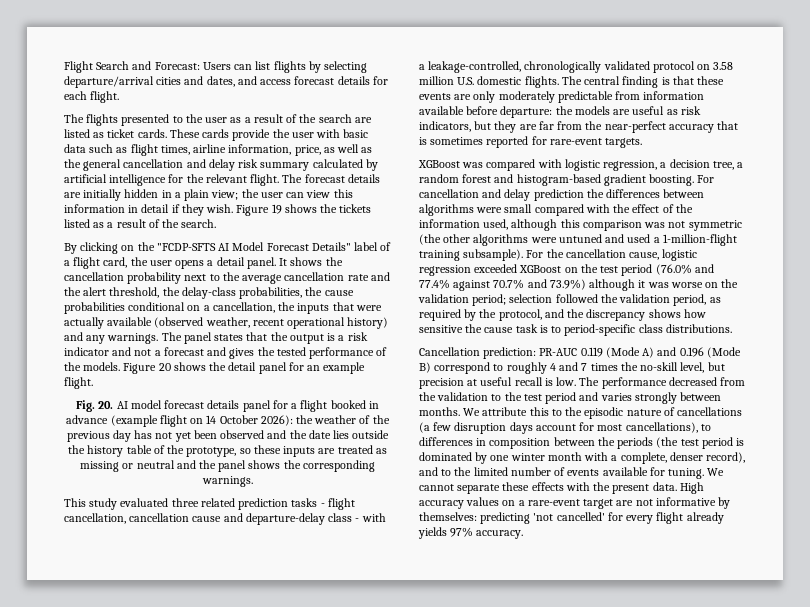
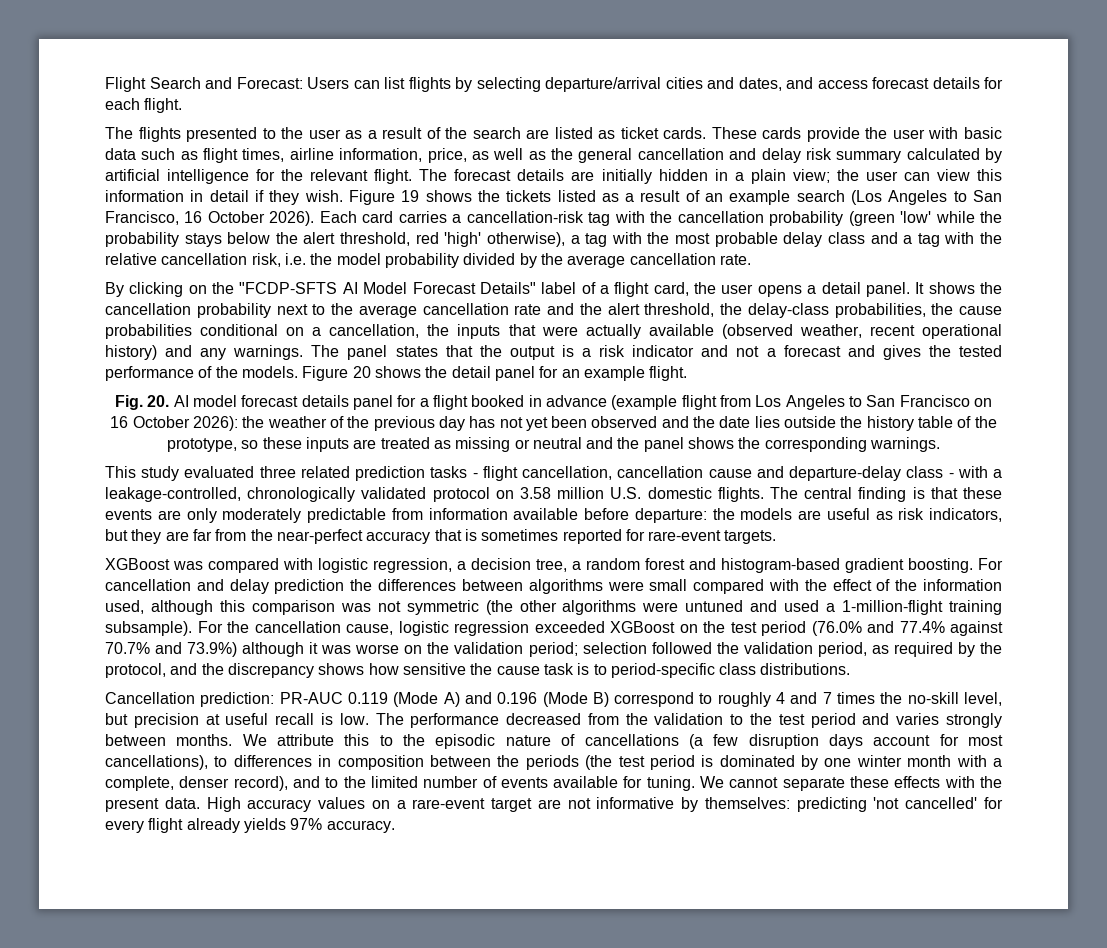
[162,219,217,228] the search. -> [705,190,1003,205] [105,211,1003,226] [105,232,1002,247] [105,253,751,268] an example search (Los Angeles to San Francisco, 16 October 2026). Each card carries a cancellation-risk tag with the cancellation probability (green 'low' while the probability stays below the alert threshold, red 'high' otherwise), a tag with the most probable delay class and a tag with the relative cancellation risk, i.e. the model probability divided by the average cancellation rate.
[190,415,217,424] on 14 -> [719,395,992,410] [110,416,129,428] from Los Angeles to San Francisco on 16

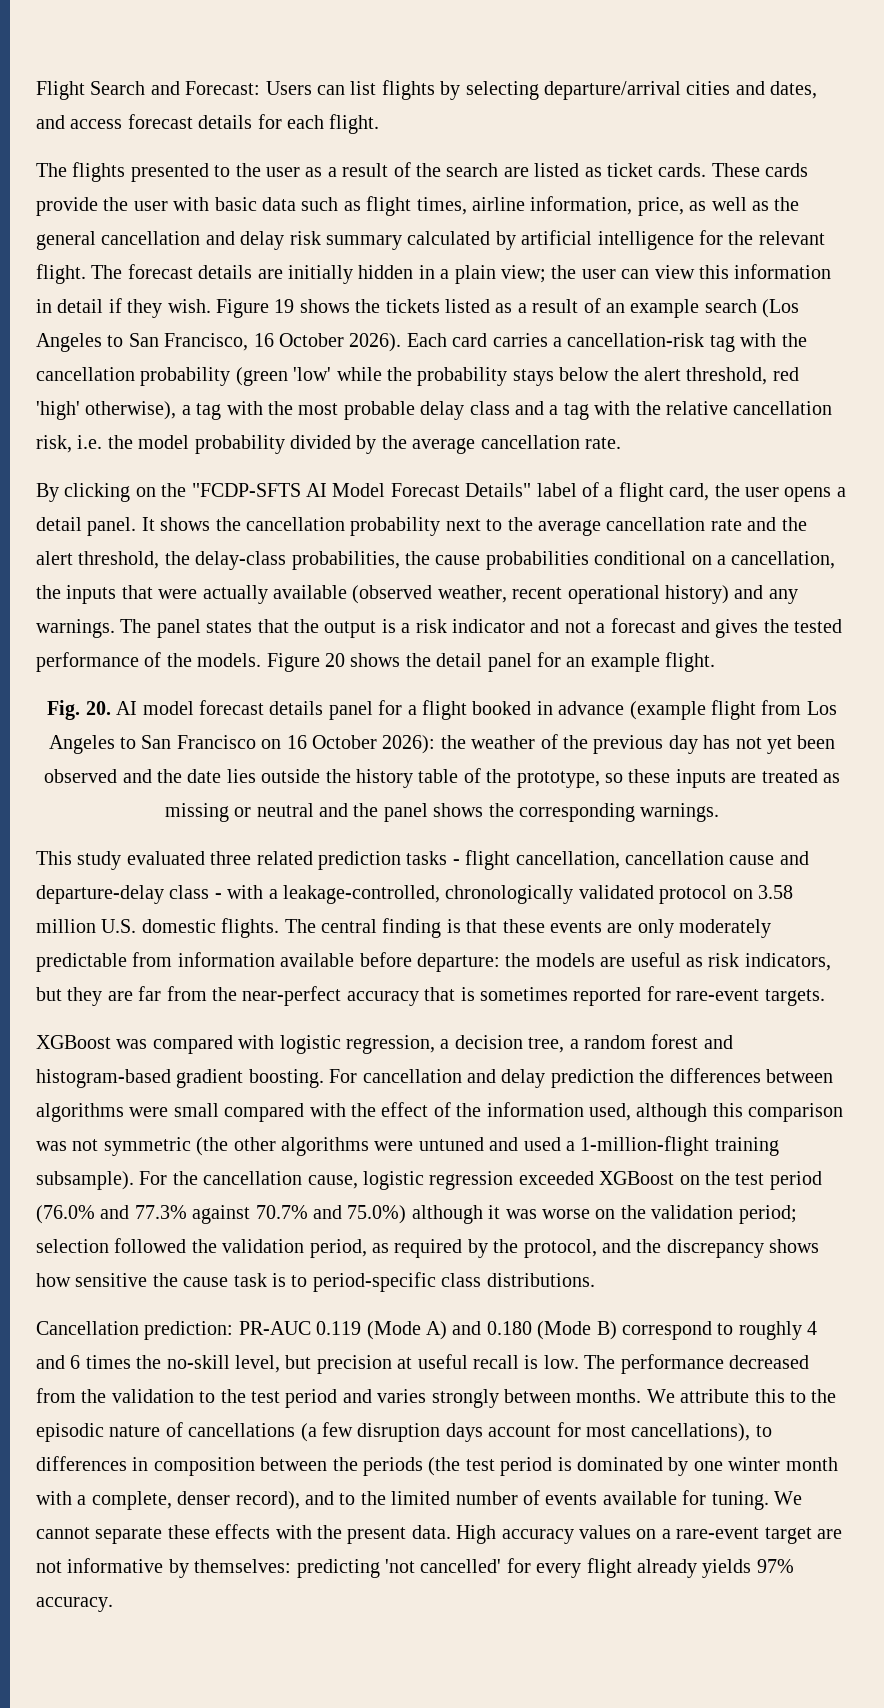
[899,621,945,633] 77.4% -> [134,1205,187,1219] 77.3%
[187,642,238,657] 73.9%) -> [347,1205,407,1224] 75.0%)
[497,692,538,704] 0.196 -> [486,1321,532,1335] 0.180
[822,692,832,704] 7 -> [70,1355,81,1369] 6

